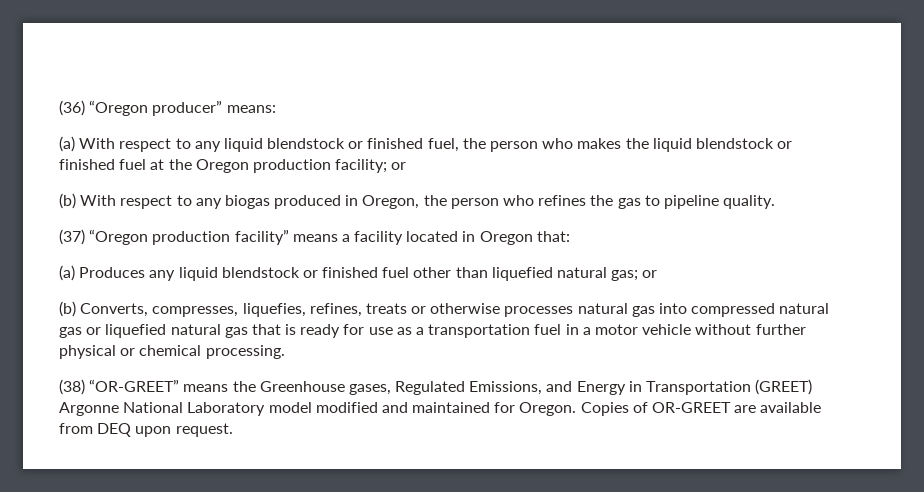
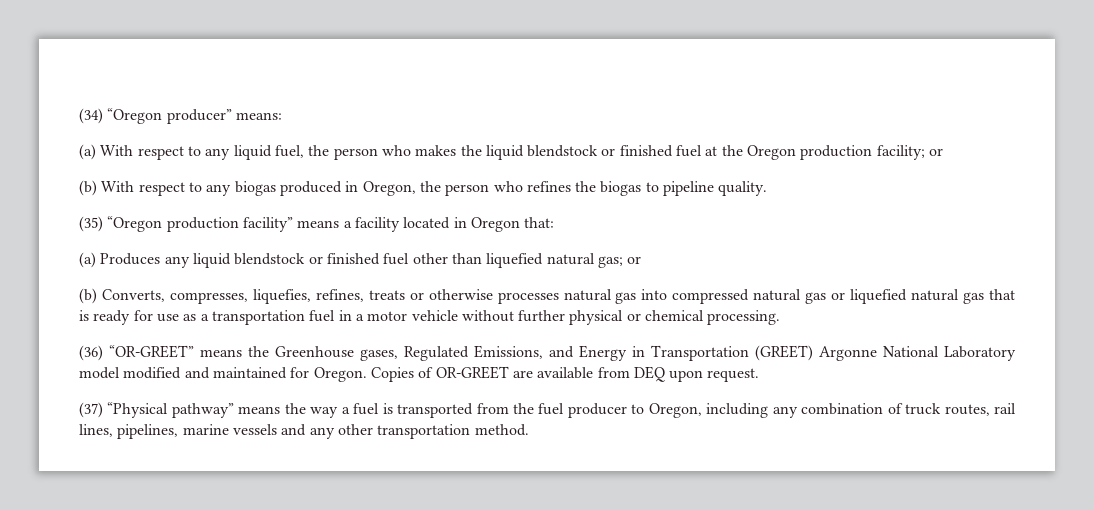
[59,100,85,116] (36) -> [79,108,103,124] (34)
[267,138,424,149] blendstock or finished -> (272, 152) none
[617,198,641,209] gas -> [600,181,642,196] biogas
[59,229,85,245] (37) -> [79,216,103,232] (35)
[59,379,85,395] (38) -> [79,345,103,361] (36)
(233, 430) none -> [79,402,1017,418] [79,424,529,439] // (37) “Physical pathway” means the way a fuel is transported from the fuel producer to Oregon, including any combination of truck routes, rail lines, pipelines, marine vessels and any other transportation method.

